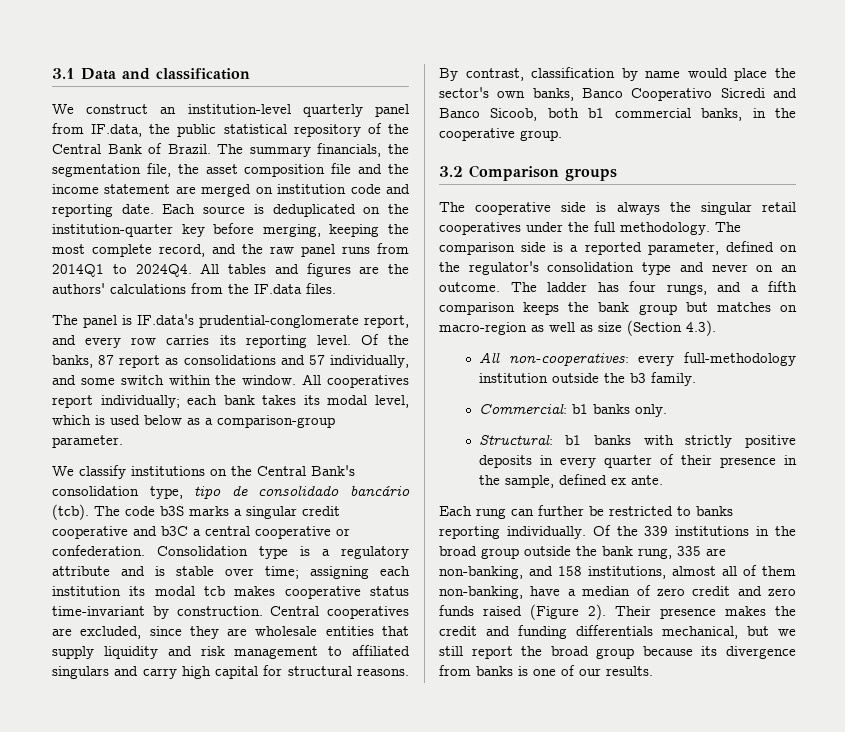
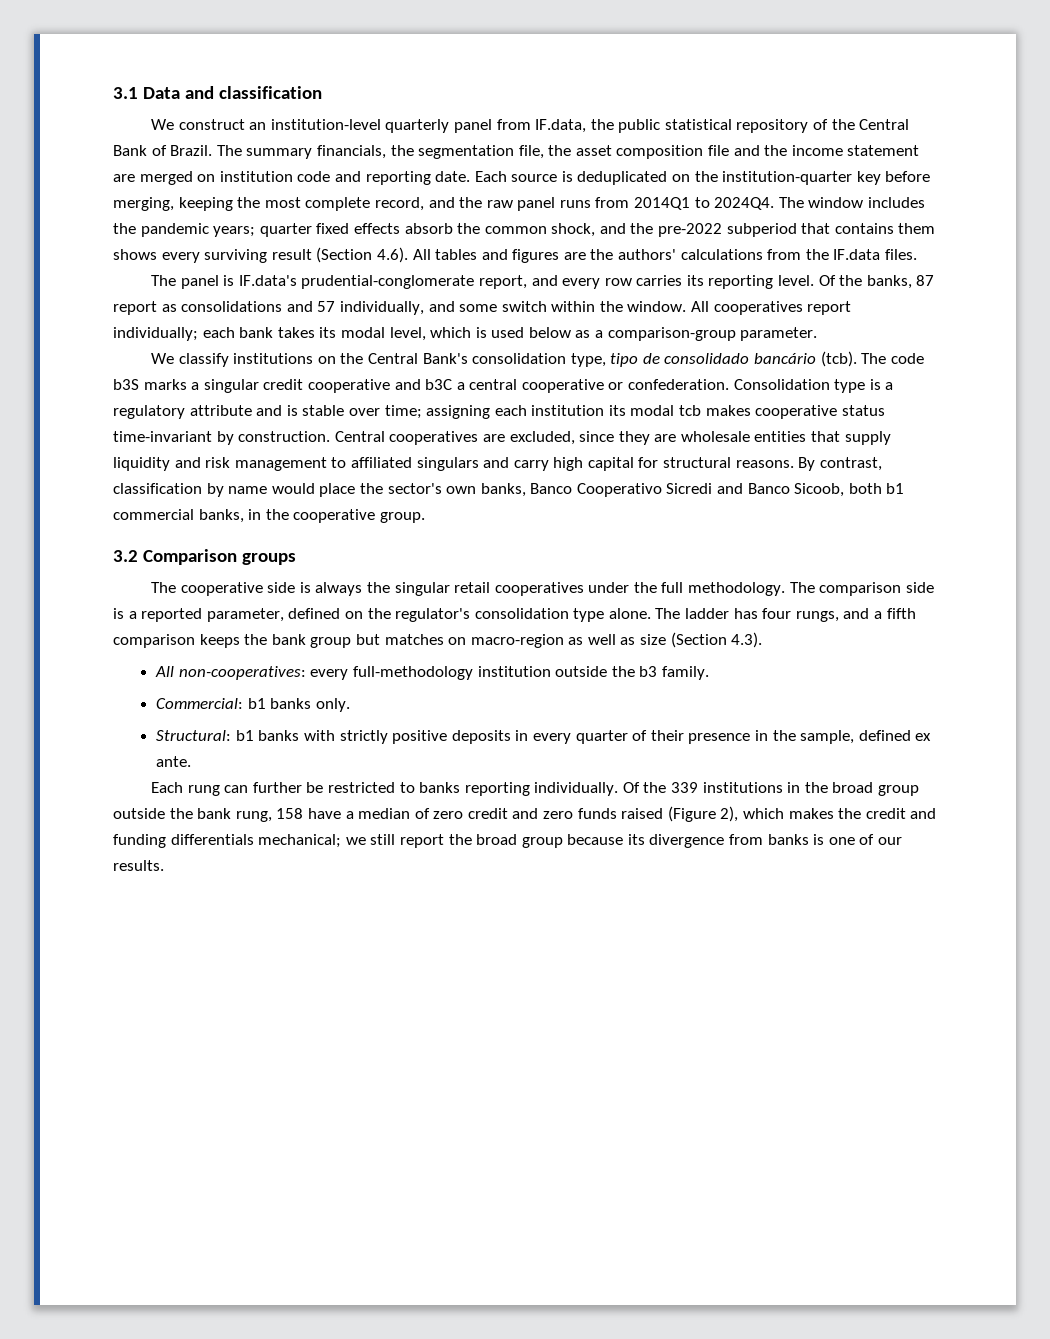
(192, 270) none -> [778,197,926,208] [113,223,936,237] [113,247,408,263] The window includes the pandemic years; quarter fixed effects absorb the common shock, and the pre-2022 subperiod that contains them shows every surviving result (Section 4.6).
[679,262,797,272] [439,282,500,292] and never on an outcome. -> [608,608,651,619] alone.
[677,546,726,556] [439,565,796,579] [439,586,523,599] 335 are non-banking, and 158 institutions, almost all of them non-banking, -> [276,808,304,819] 158
[588,604,716,620] 2). Their presence -> [720,806,785,822] 2), which
[662,626,769,639] mechanical, but -> [258,834,342,848] mechanical;

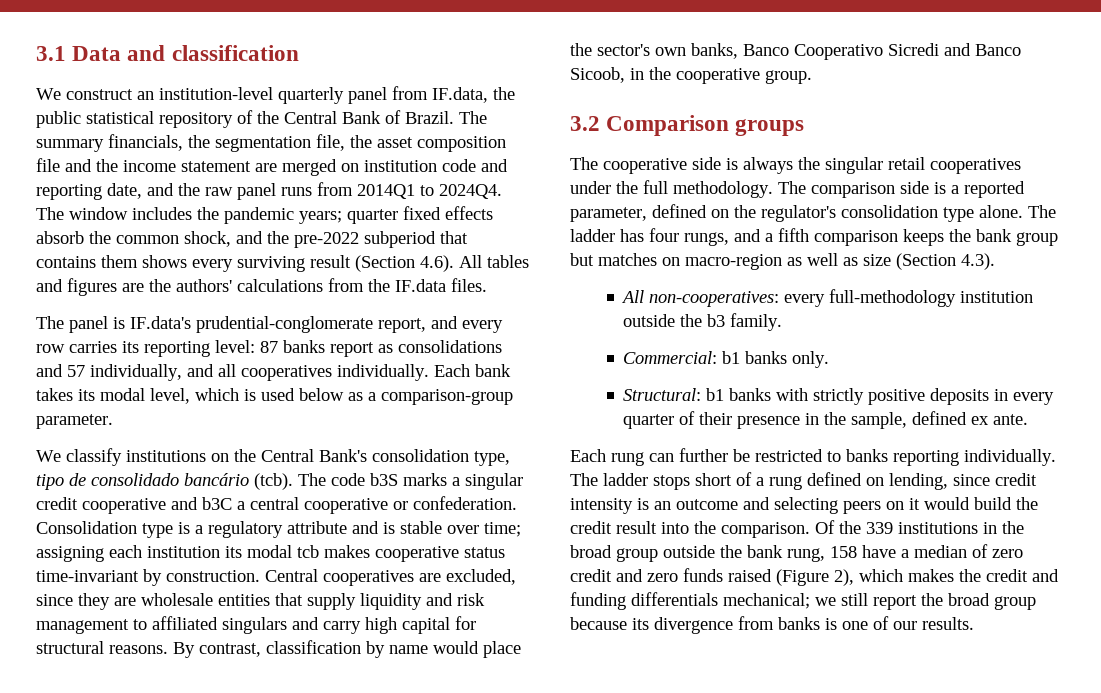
[435,171,931,185] [113,197,424,211] date. Each source is deduplicated on the institution-quarter key before merging, keeping the most complete record, -> [107,183,142,199] date,
[778,275,935,289] level. Of the banks, 87 -> [215,340,325,353] level: 87 banks
[459,301,852,315] [113,327,235,341] some switch within the window. All cooperatives report individually; each -> [218,364,470,381] all cooperatives individually. Each
[848,483,905,494] [113,509,244,523] both b1 commercial banks, -> (625, 75) none
(619, 789) none -> [570,472,1037,490] [570,497,1038,514] [570,521,810,538] The ladder stops short of a rung defined on lending, since credit intensity is an outcome and selecting peers on it would build the credit result into the comparison.

